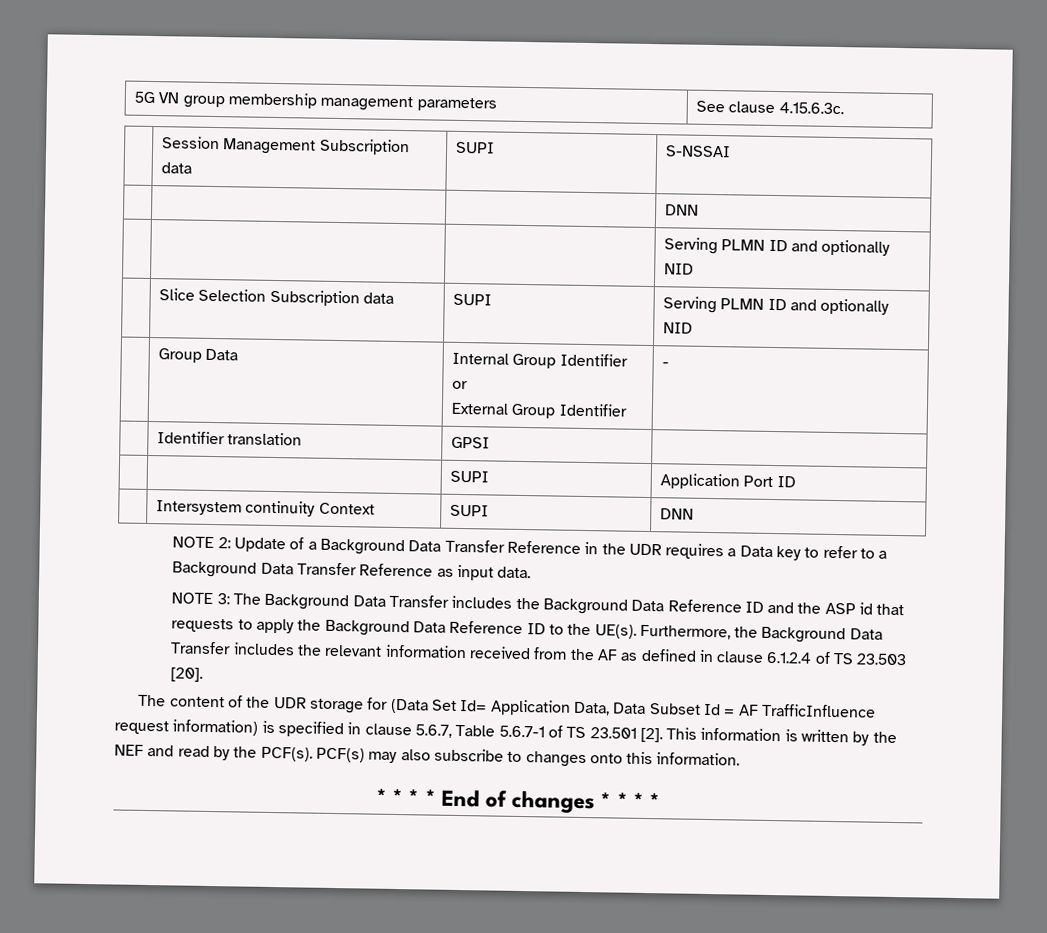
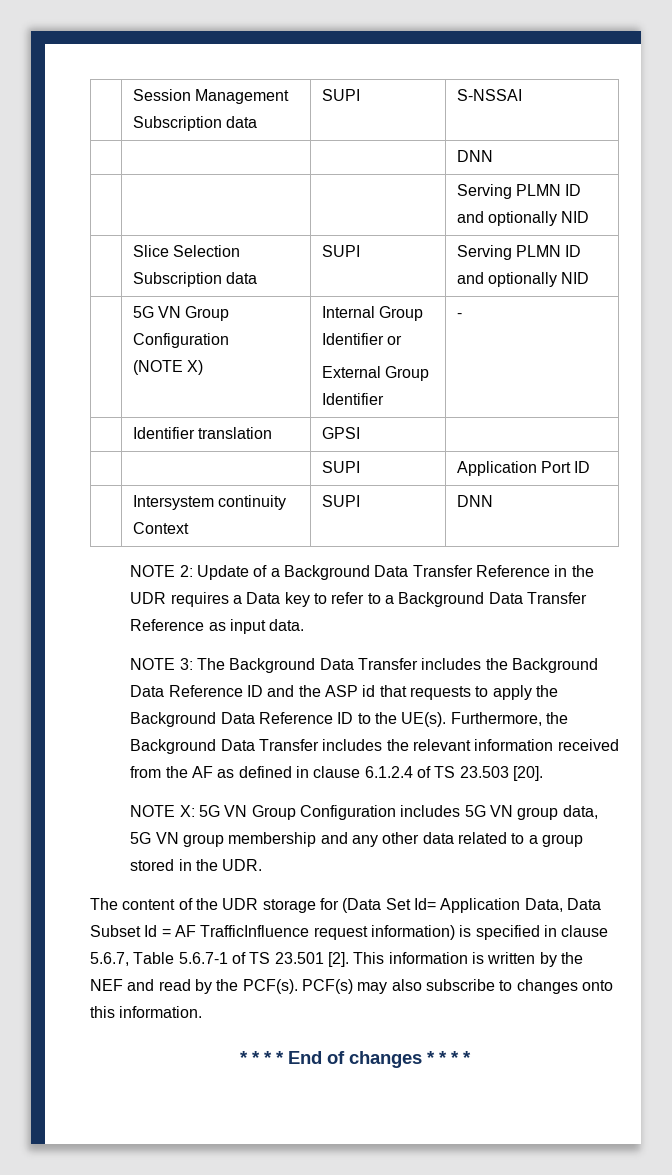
[134,91,497,112] [696,100,844,115] 5G VN group membership management parameters | See clause 4.15.6.3c. // -> (132, 95) none
[158,348,239,363] Group Data -> [132,306,230,321] [132,333,229,348] [132,360,203,375] 5G VN Group Configuration // (NOTE X)
(204, 674) none -> [130,805,598,820] [130,832,583,847] [130,859,263,871] // NOTE X: 5G VN Group Configuration includes 5G VN group data, 5G VN group membership and any other data related to a group stored in the UDR.

